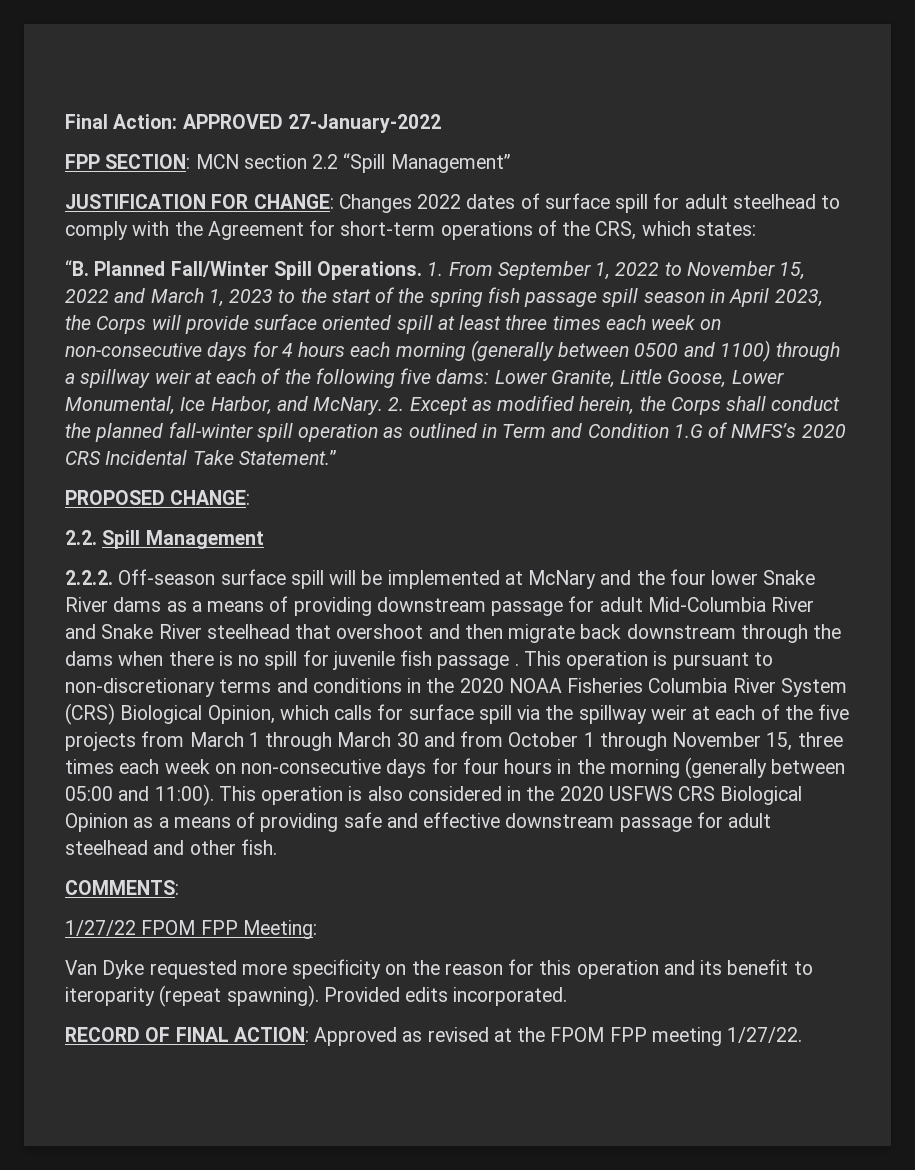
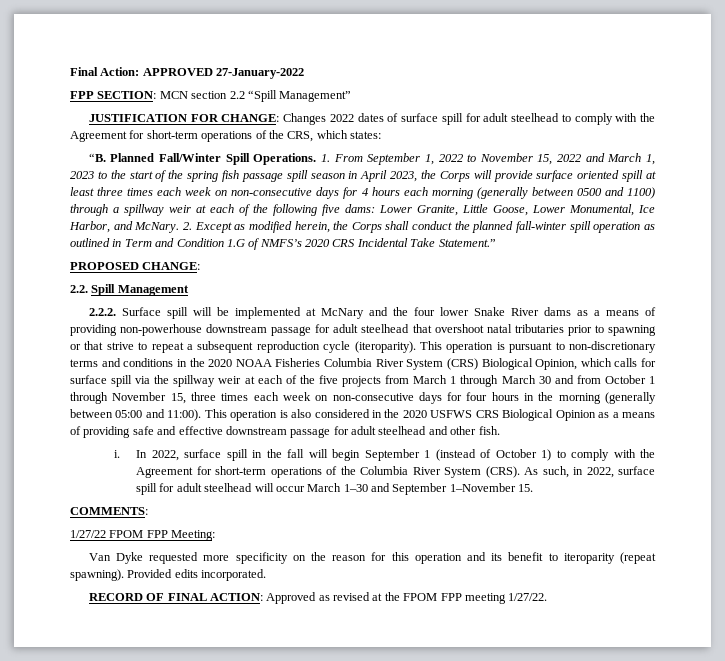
[118,569,286,585] Off-season surface -> [121,307,161,316] Surface
[376,596,815,616] [65,624,842,643] [65,650,519,670] downstream passage for adult Mid-Columbia River and Snake River steelhead that overshoot and then migrate back downstream through the dams when there is no spill for juvenile fish passage . -> [120,324,657,336] [70,341,416,353] non-powerhouse downstream passage for adult steelhead that overshoot natal tributaries prior to spawning or that strive to repeat a subsequent reproduction cycle (iteroparity).
(277, 847) none -> [114,449,656,461] [136,466,655,478] [136,483,534,495] // i. In 2022, surface spill in the fall will begin September 1 (instead of October 1) to comply with the Agreement for short-term operations of the Columbia River System (CRS). As such, in 2022, surface spill for adult steelhead will occur March 1–30 and September 1–November 15.

